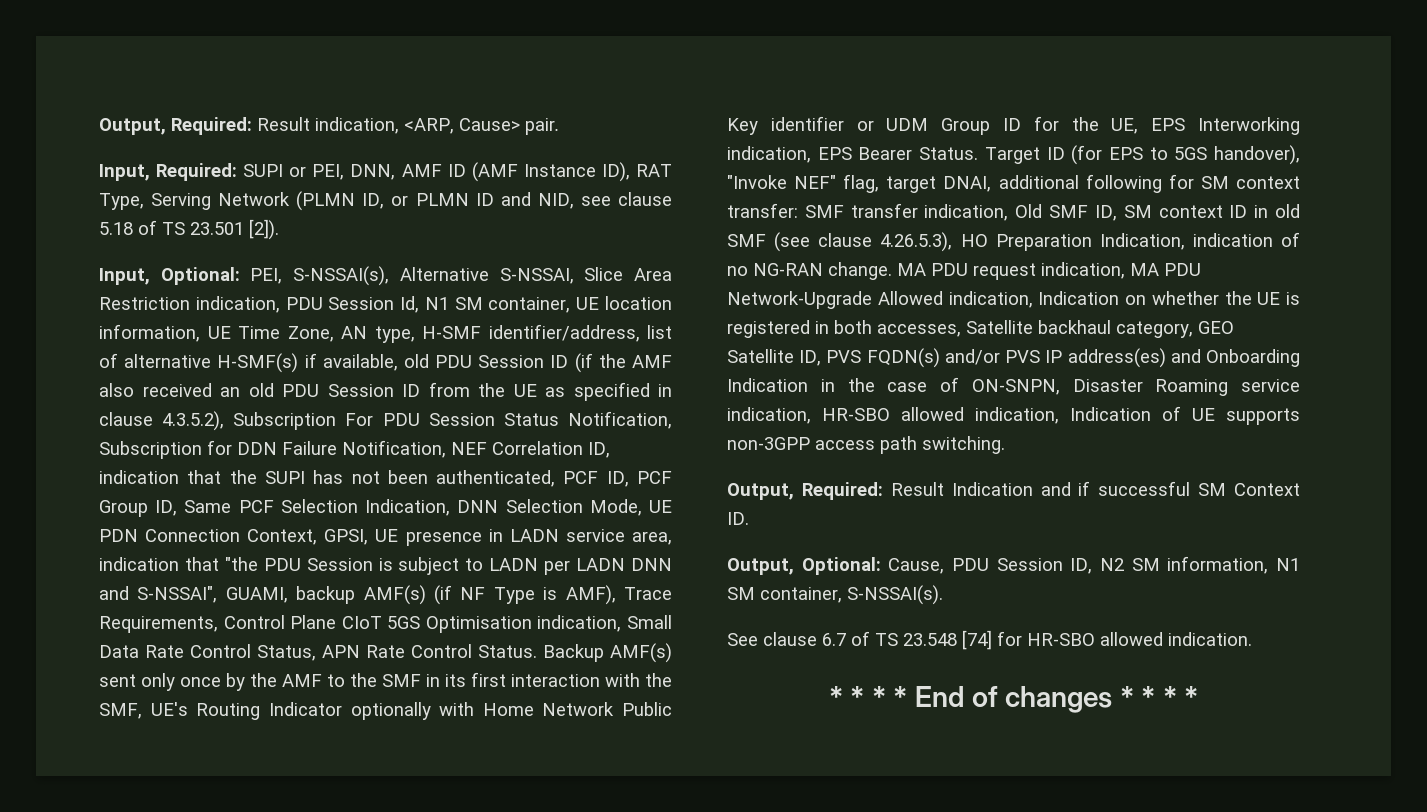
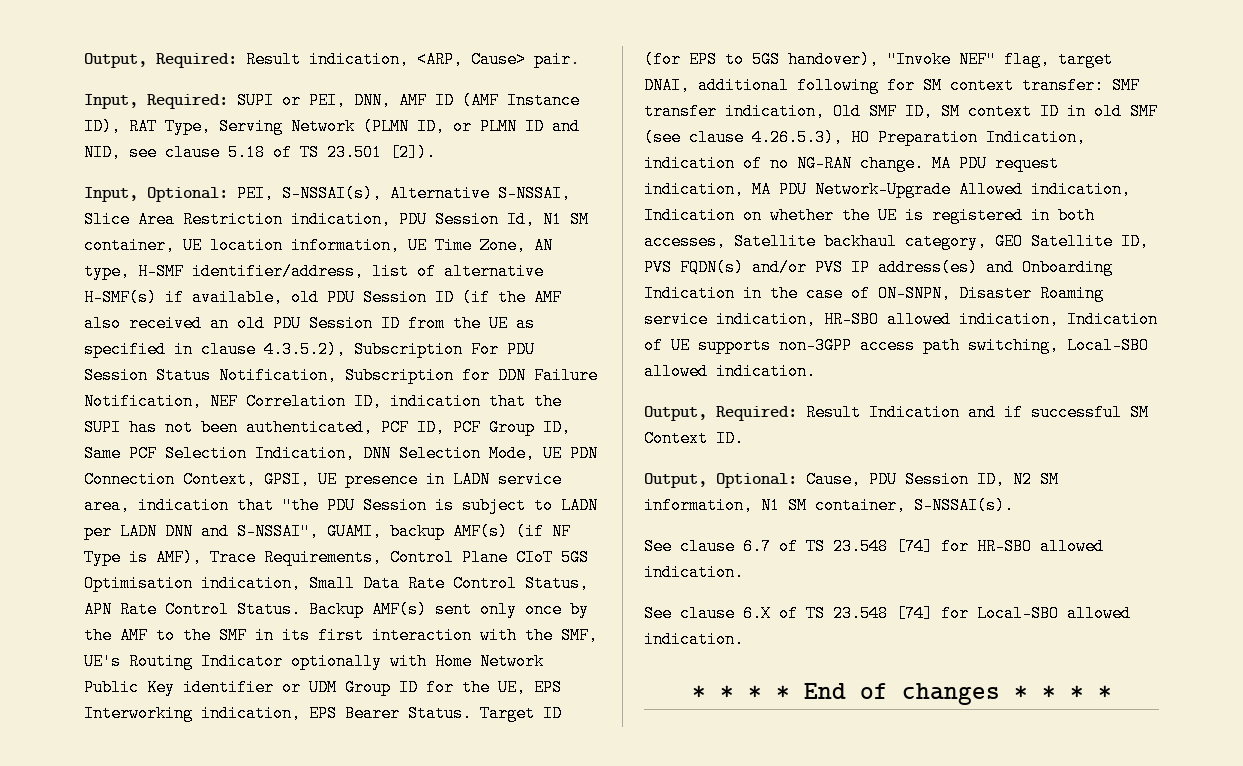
[922,436,1005,454] switching. -> [968,337,1149,354] [644,363,816,380] switching, Local-SBO allowed indication.
(1252, 639) none -> [644,605,1131,622] [644,631,744,648] // See clause 6.X of TS 23.548 [74] for Local-SBO allowed indication.

